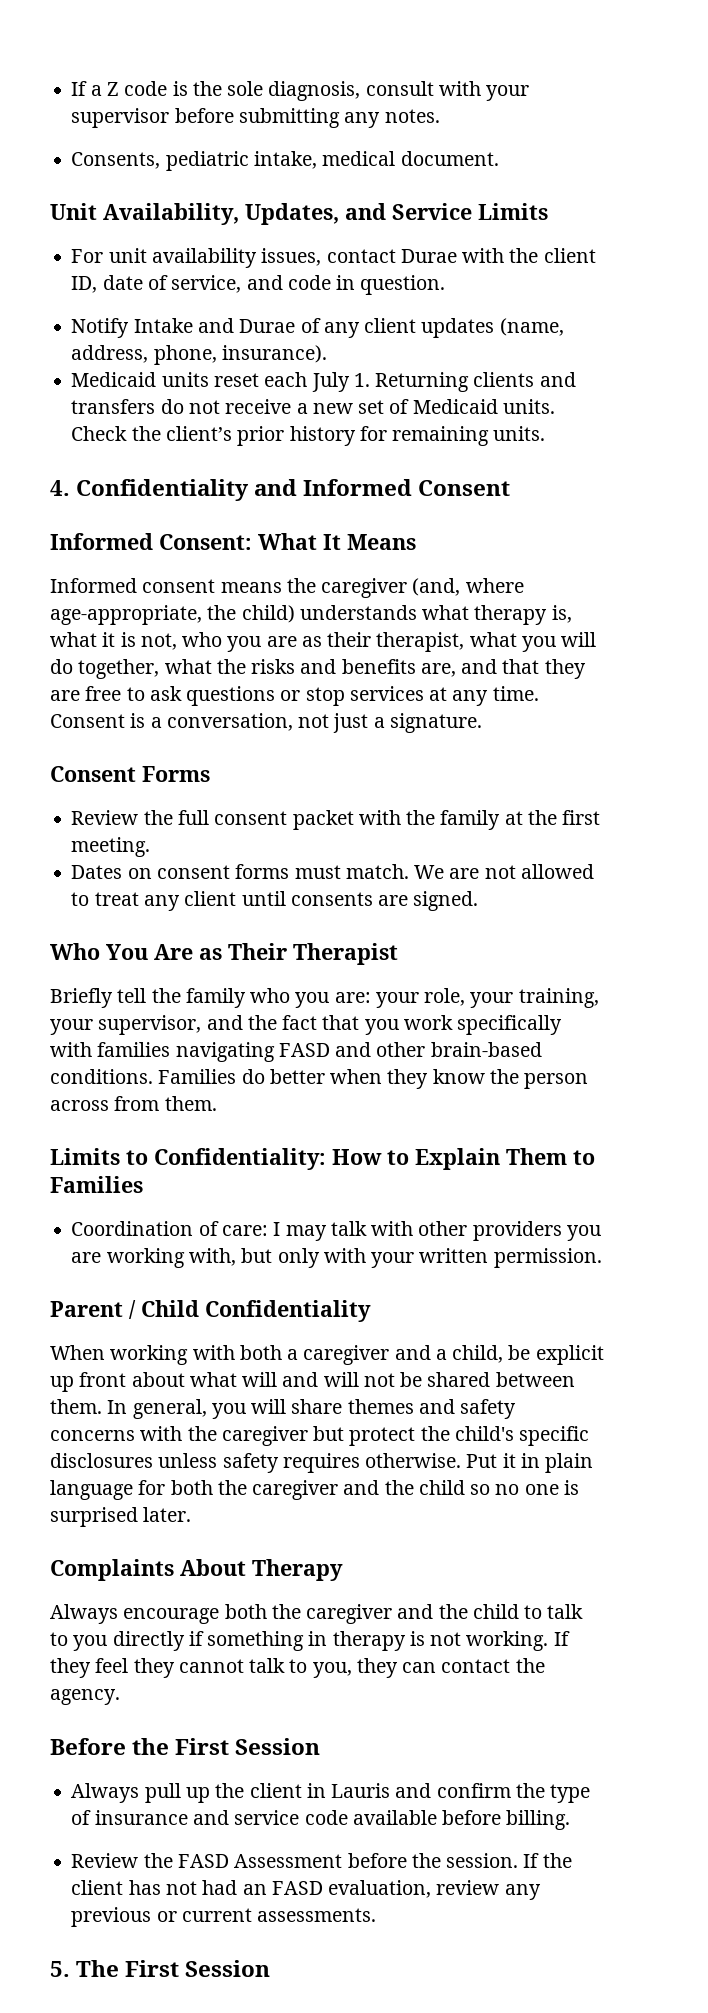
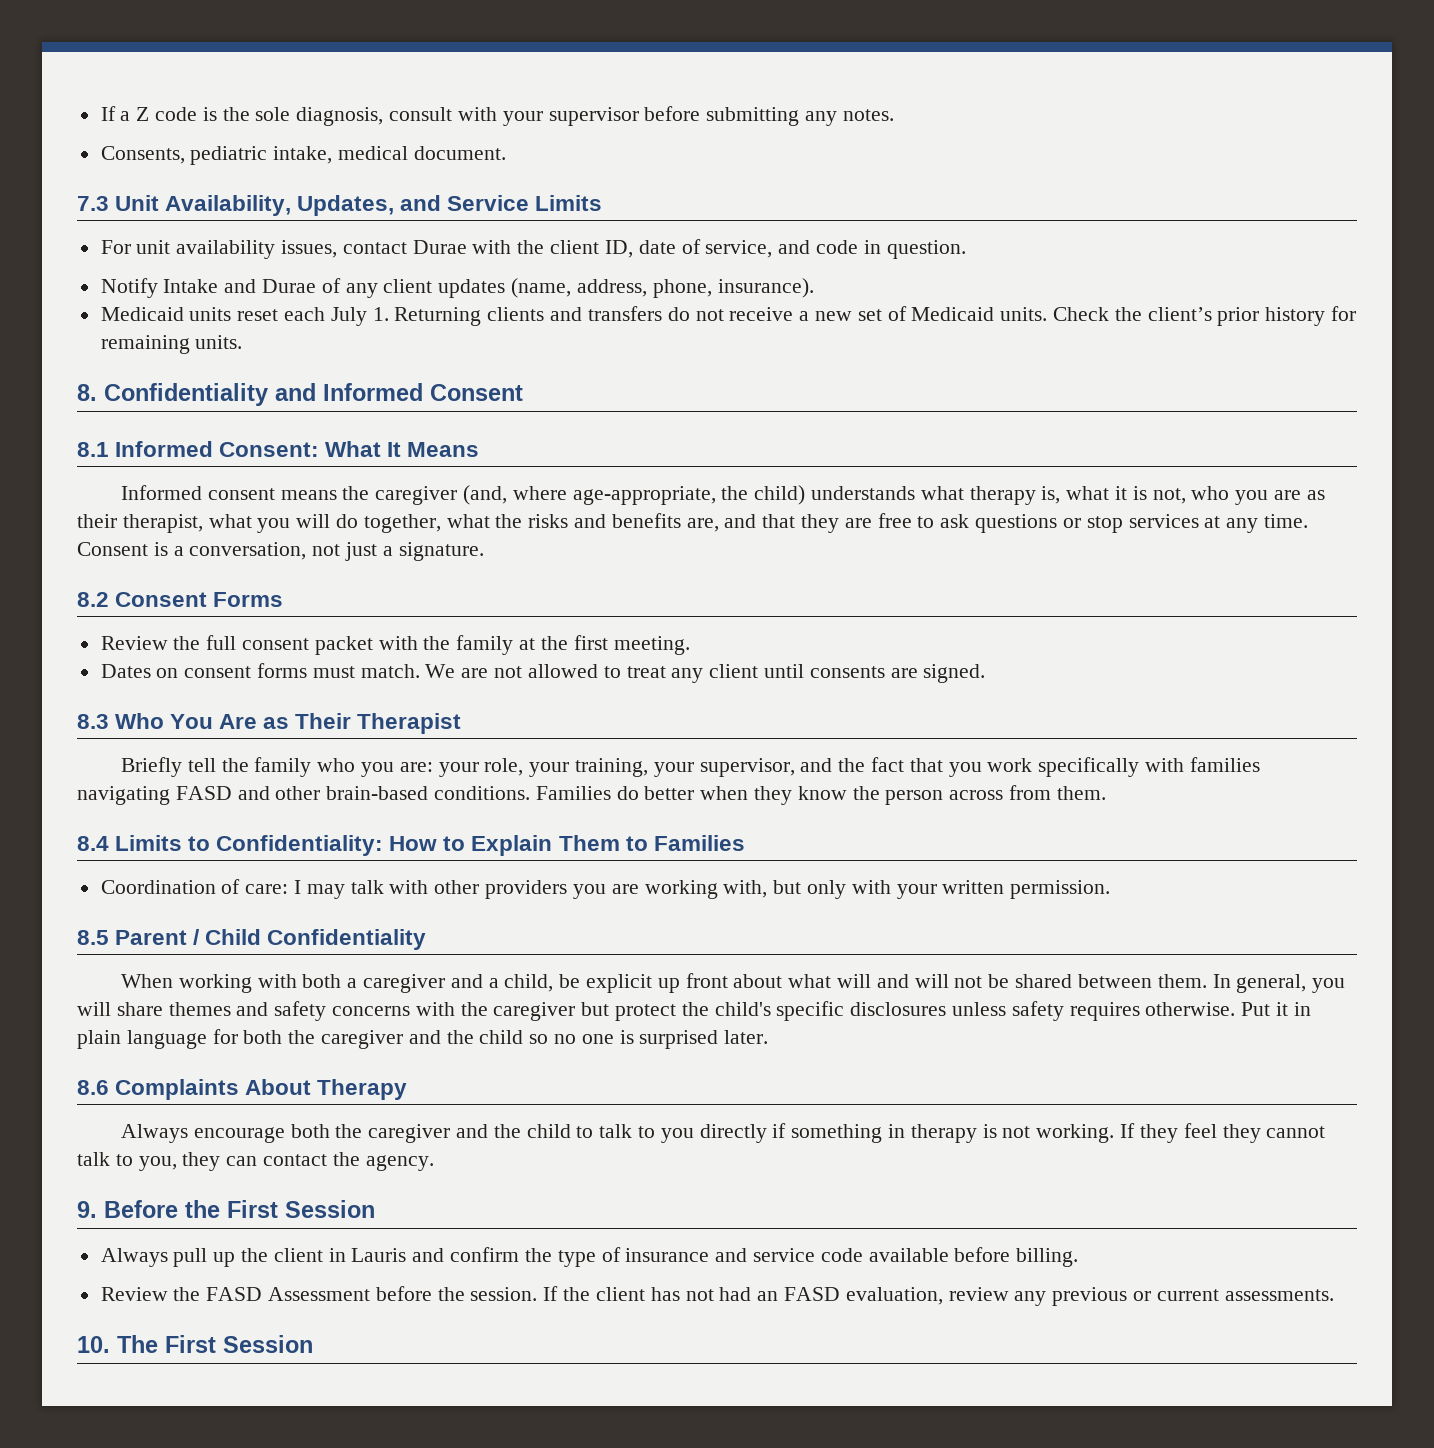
(499, 158) none -> [77,196,109,211] 7.3
[50,480,70,496] 4. -> [77,384,97,401] 8.
(511, 488) none -> [77,442,109,457] 8.1
(482, 723) none -> [77,592,109,607] 8.2
(479, 901) none -> [77,714,109,729] 8.3
(217, 1103) none -> [77,836,109,851] 8.4
(602, 1258) none -> [77,930,109,945] 8.5
(192, 1514) none -> [77,1080,109,1095] 8.6
(120, 1697) none -> [77,1201,97,1218] 9.
[50,1961,70,1977] 5. -> [77,1336,110,1353] 10.

